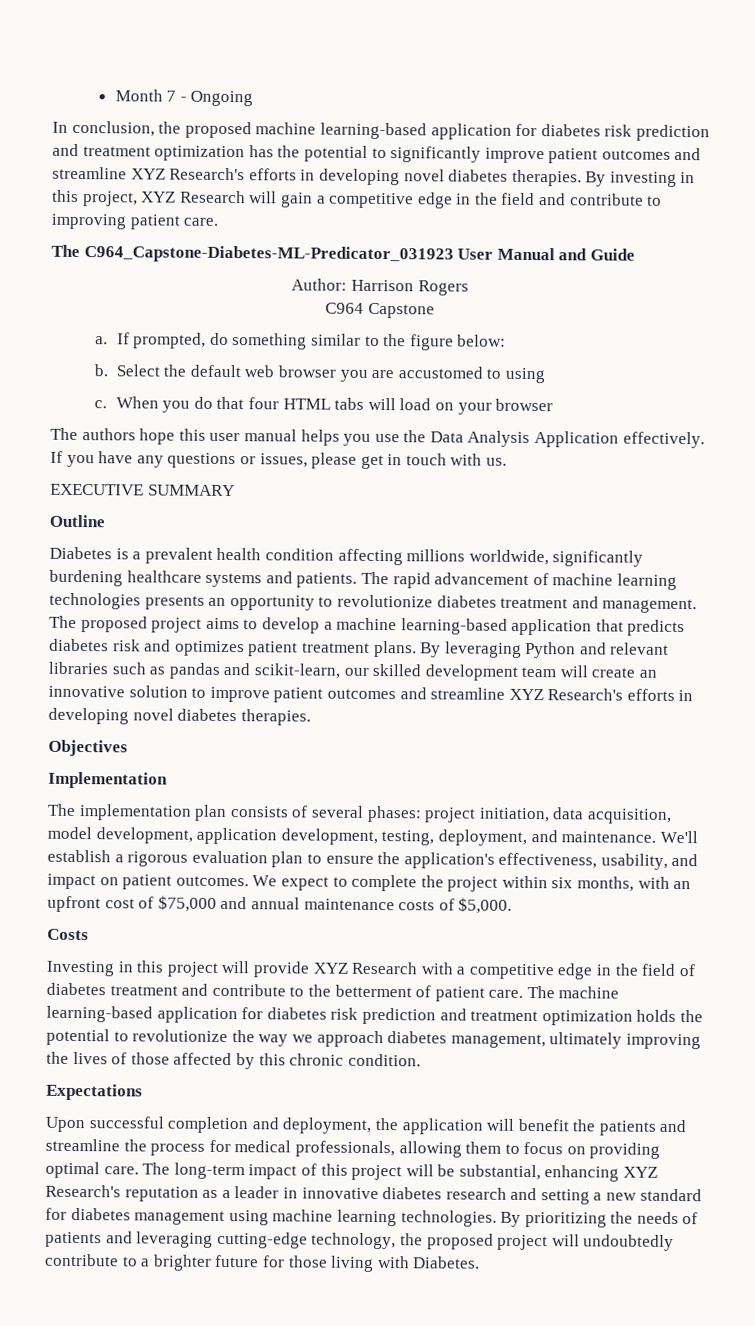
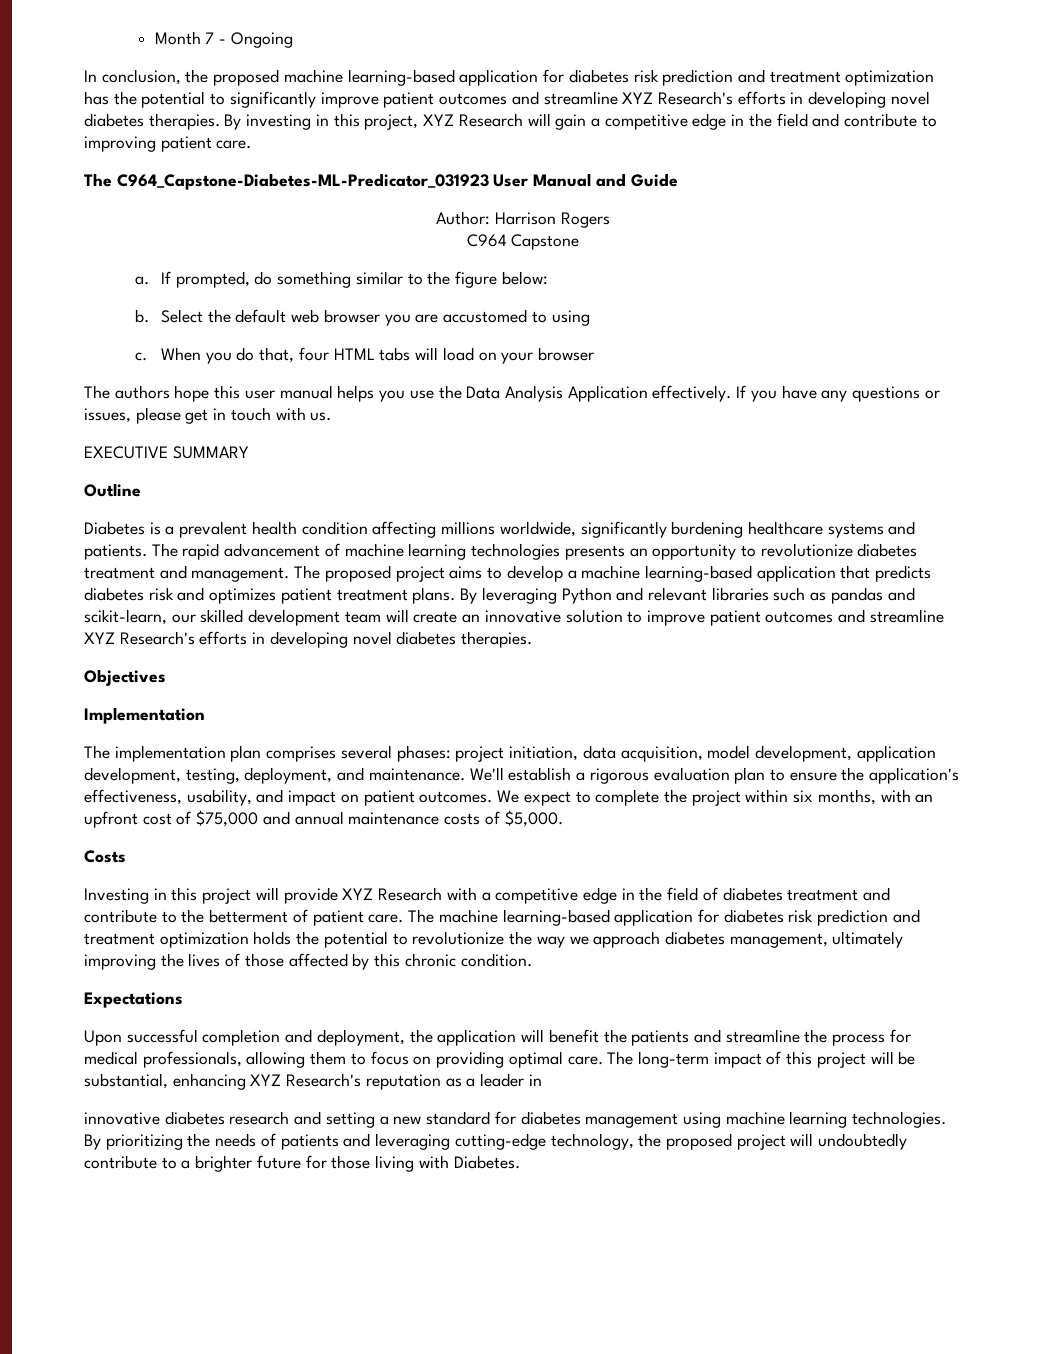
[216,396,245,410] that -> [259,347,295,363] that,
[229,805,309,818] consists of -> [266,746,337,762] comprises
(298, 1193) none -> (542, 1080) //

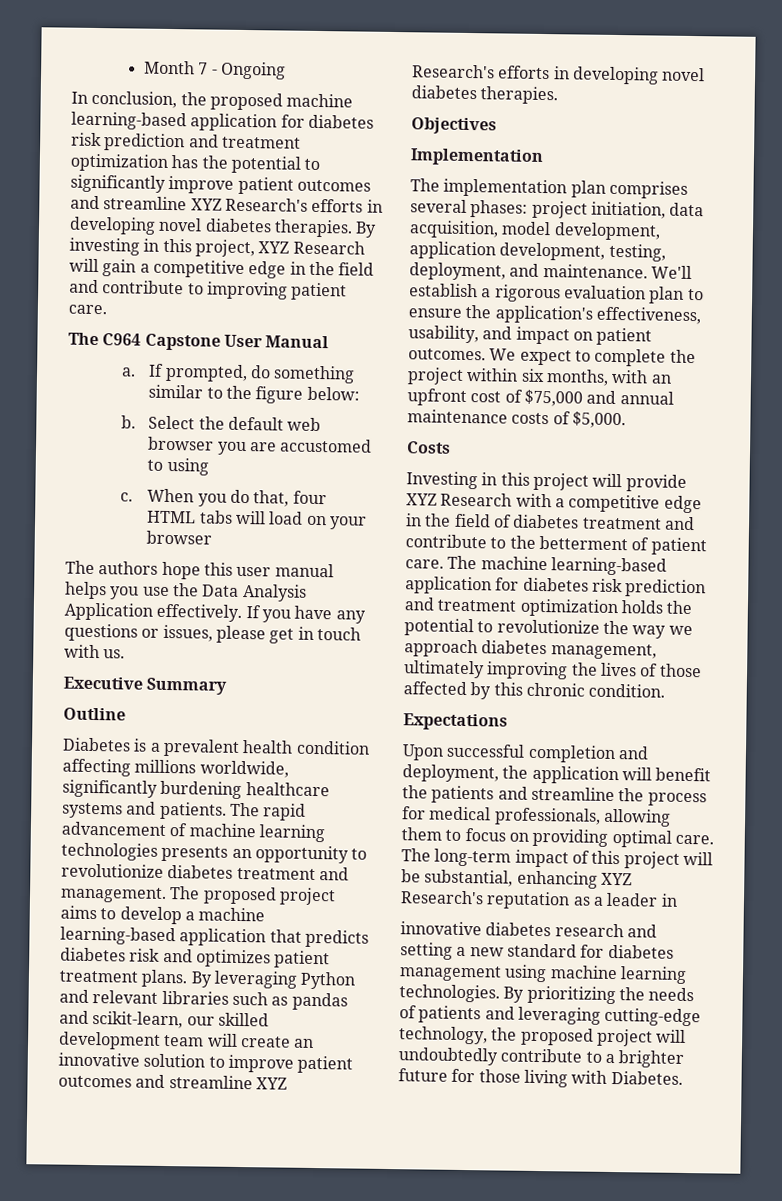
[116,173,489,190] C964_Capstone-Diabetes-ML-Predicator_031923 -> [102,333,221,351] C964 Capstone
[595,173,678,187] [436,211,610,228] [466,234,580,250] and Guide // Author: Harrison Rogers // C964 Capstone -> (330, 342) none
[84,446,249,459] EXECUTIVE SUMMARY -> [63,676,228,695] Executive Summary

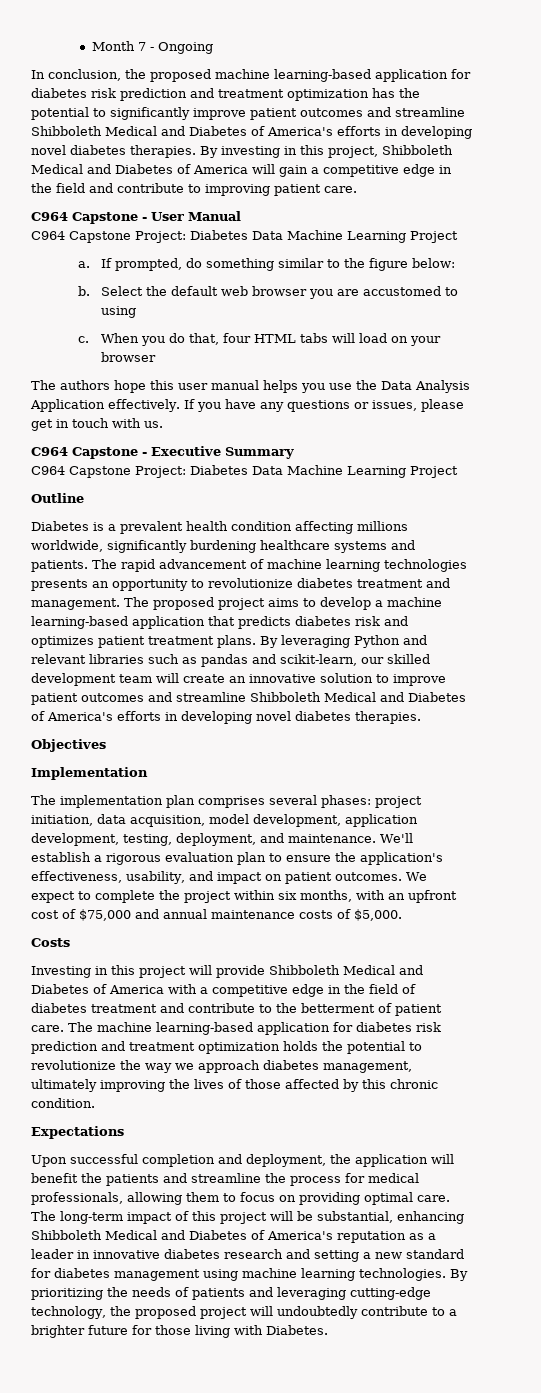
[190,197,308,212] XYZ Research's -> [31,126,333,136] Shibboleth Medical and Diabetes of America's
[258,240,365,255] XYZ Research -> [382,145,453,155] [31,164,248,174] Shibboleth Medical and Diabetes of America
[68,332,221,351] The C964 Capstone -> [31,212,147,224] C964 Capstone -
(330, 342) none -> [31,230,458,243] // C964 Capstone Project: Diabetes Data Machine Learning Project
(126, 654) none -> [31,447,147,459] C964 Capstone -
(228, 686) none -> [31,465,458,478] // C964 Capstone Project: Diabetes Data Machine Learning Project
[255,1077,287,1090] [412,64,495,79] XYZ Research's -> [250,692,466,702] [31,711,113,721] Shibboleth Medical and Diabetes of America's
[406,492,513,507] XYZ Research -> [269,965,423,975] [31,984,164,994] Shibboleth Medical and Diabetes of America
[600,872,632,886] [400,890,484,905] XYZ Research's -> [31,1230,333,1240] Shibboleth Medical and Diabetes of America's
(678, 900) // -> (90, 1254) none

